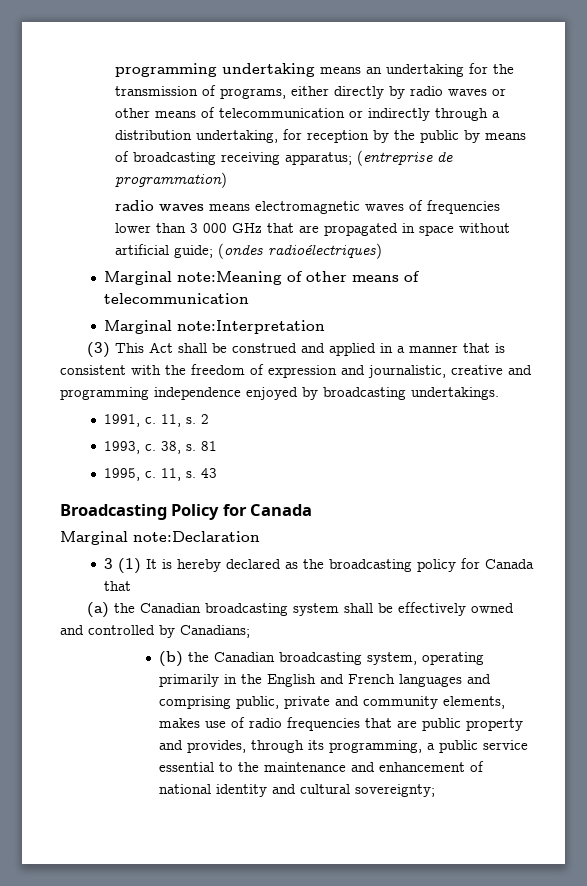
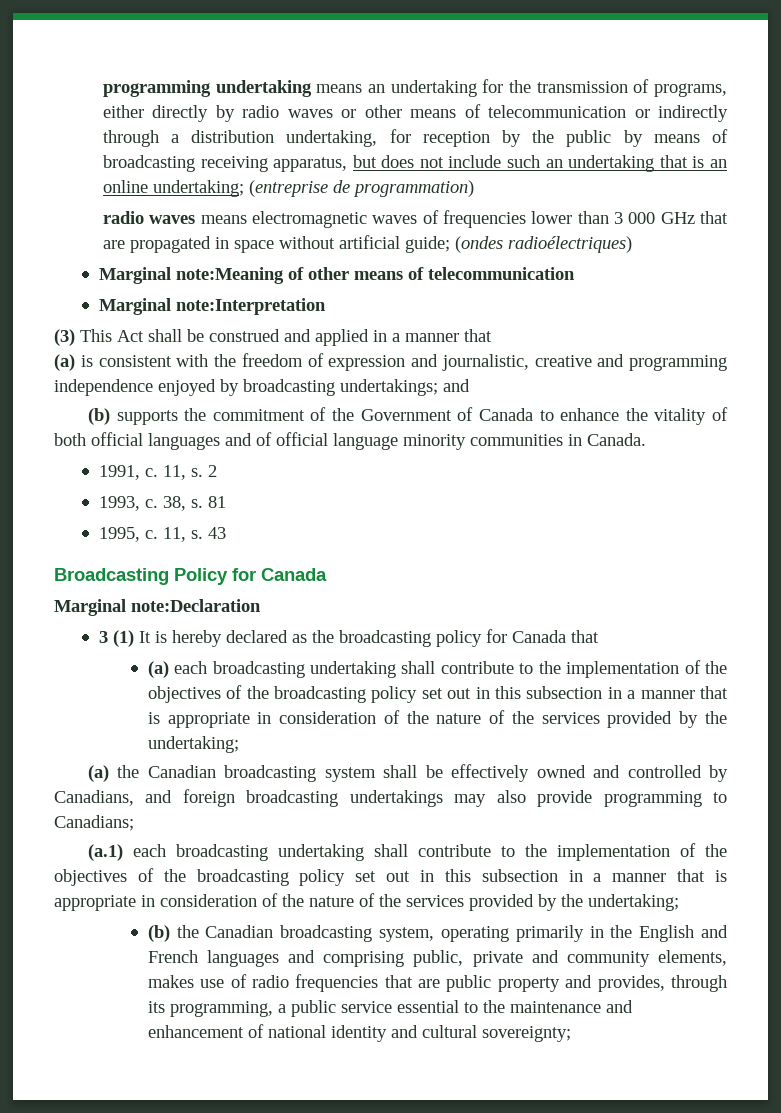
[285,152,353,165] apparatus; -> [273,155,727,172] [102,180,244,197] apparatus, but does not include such an undertaking that is an online undertaking;
(491, 348) none -> [54,354,75,371] // (a)
[411,387,499,400] undertakings. -> [340,379,470,396] [87,407,728,425] [54,432,646,450] undertakings; and // (b) supports the commitment of the Government of Canada to enhance the vitality of both official languages and of official language minority communities in Canada.
(132, 586) none -> [147,660,727,678] [147,685,728,703] [147,710,727,728] [147,736,239,753] // (a) each broadcasting undertaking shall contribute to the implementation of the objectives of the broadcasting policy set out in this subsection in a manner that is appropriate in consideration of the nature of the services provided by the undertaking;
[180,625,250,638] Canadians; -> [54,789,728,807] [54,815,134,831] [87,843,727,861] [54,868,727,886] [54,893,679,911] Canadians, and foreign broadcasting undertakings may also provide programming to Canadians; // (a.1) each broadcasting undertaking shall contribute to the implementation of the objectives of the broadcasting policy set out in this subsection in a manner that is appropriate in consideration of the nature of the services provided by the undertaking;

